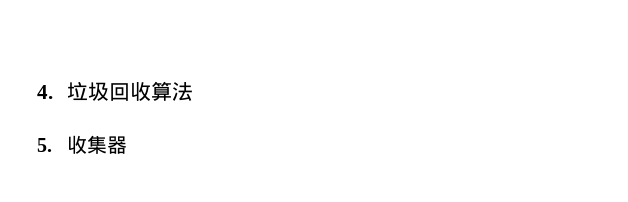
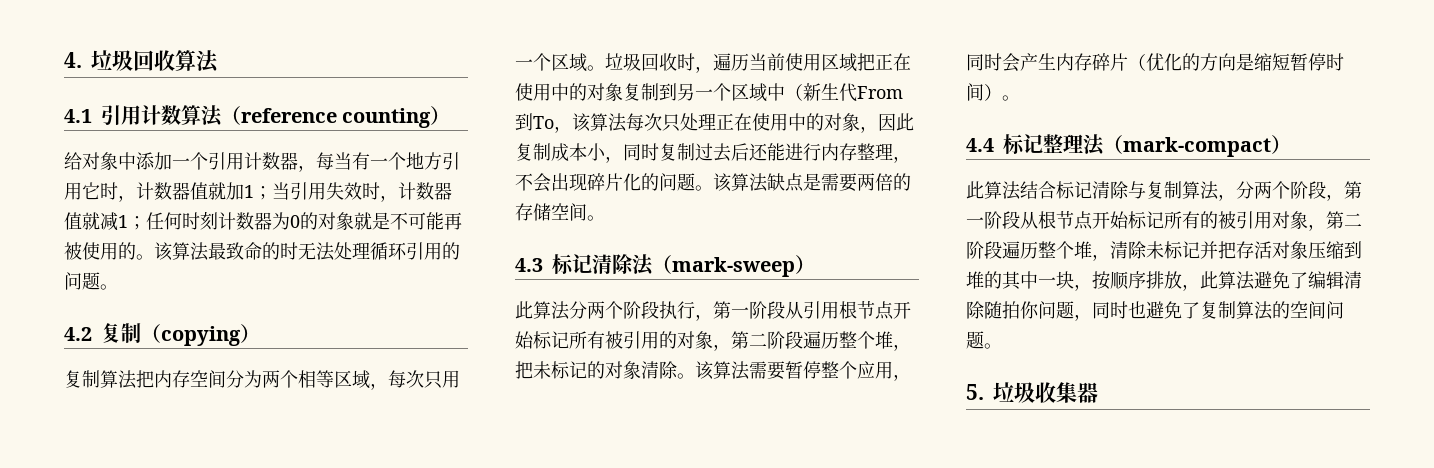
[37,138,52,152] 5. -> [64,105,451,128] [64,152,460,172] [64,182,452,202] [64,211,462,231] [64,242,460,261] [64,272,118,290] [64,323,260,346] [64,370,460,390] [515,53,911,73] [515,83,903,102] [515,113,914,133] [515,143,911,163] [515,173,911,192] [515,203,605,221] [515,254,815,277] [515,301,911,321] [515,331,911,351] [515,361,911,381] [966,53,1344,72] [966,83,1020,101] [966,134,1291,157] [966,181,1362,201] [966,211,1362,231] [966,241,1362,261] [966,271,1362,291] [966,301,1344,321] [966,331,1002,349] [966,382,1035,403] 4.1引用计数算法（reference counting） // 给对象中添加一个引用计数器，每当有一个地方引用它时，计数器值就加1；当引用失效时，计数器值就减1；任何时刻计数器为0的对象就是不可能再被使用的。该算法最致命的时无法处理循环引用的问题。 // 4.2复制（copying） // 复制算法把内存空间分为两个相等区域，每次只用一个区域。垃圾回收时，遍历当前使用区域把正在使用中的对象复制到另一个区域中（新生代From到To，该算法每次只处理正在使用中的对象，因此复制成本小，同时复制过去后还能进行内存整理，不会出现碎片化的问题。该算法缺点是需要两倍的存储空间。 // 4.3标记清除法（mark-sweep） // 此算法分两个阶段执行，第一阶段从引用根节点开始标记所有被引用的对象，第二阶段遍历整个堆，把未标记的对象清除。该算法需要暂停整个应用，同时会产生内存碎片（优化的方向是缩短暂停时间）。 // 4.4标记整理法（mark-compact） // 此算法结合标记清除与复制算法，分两个阶段，第一阶段从根节点开始标记所有的被引用对象，第二阶段遍历整个堆，清除未标记并把存活对象压缩到堆的其中一块，按顺序排放，此算法避免了编辑清除随拍你问题，同时也避免了复制算法的空间问题。 // 5.垃圾

